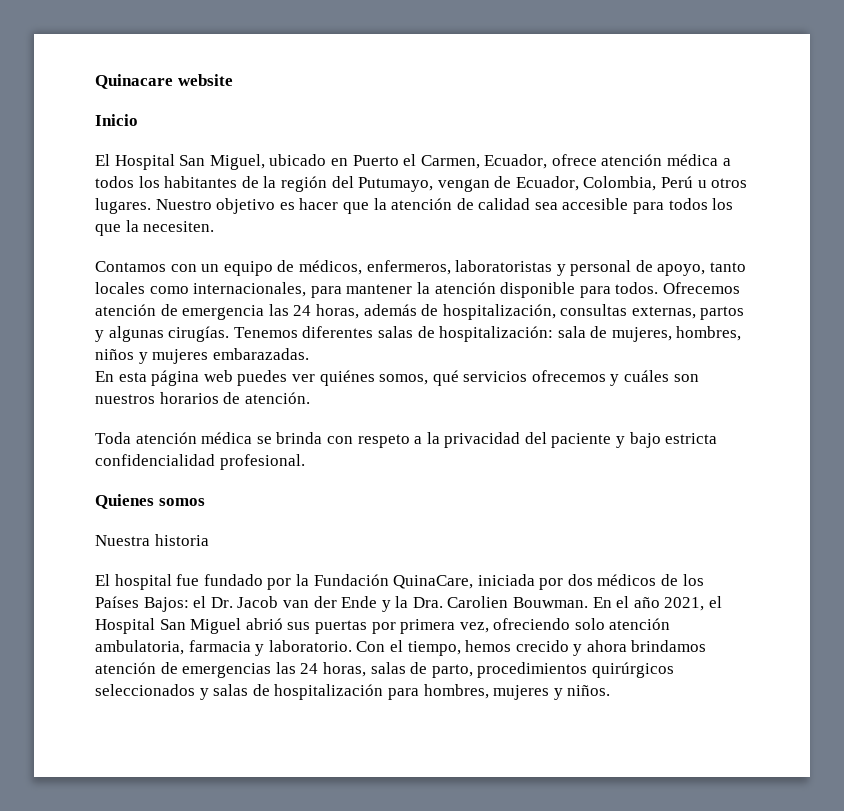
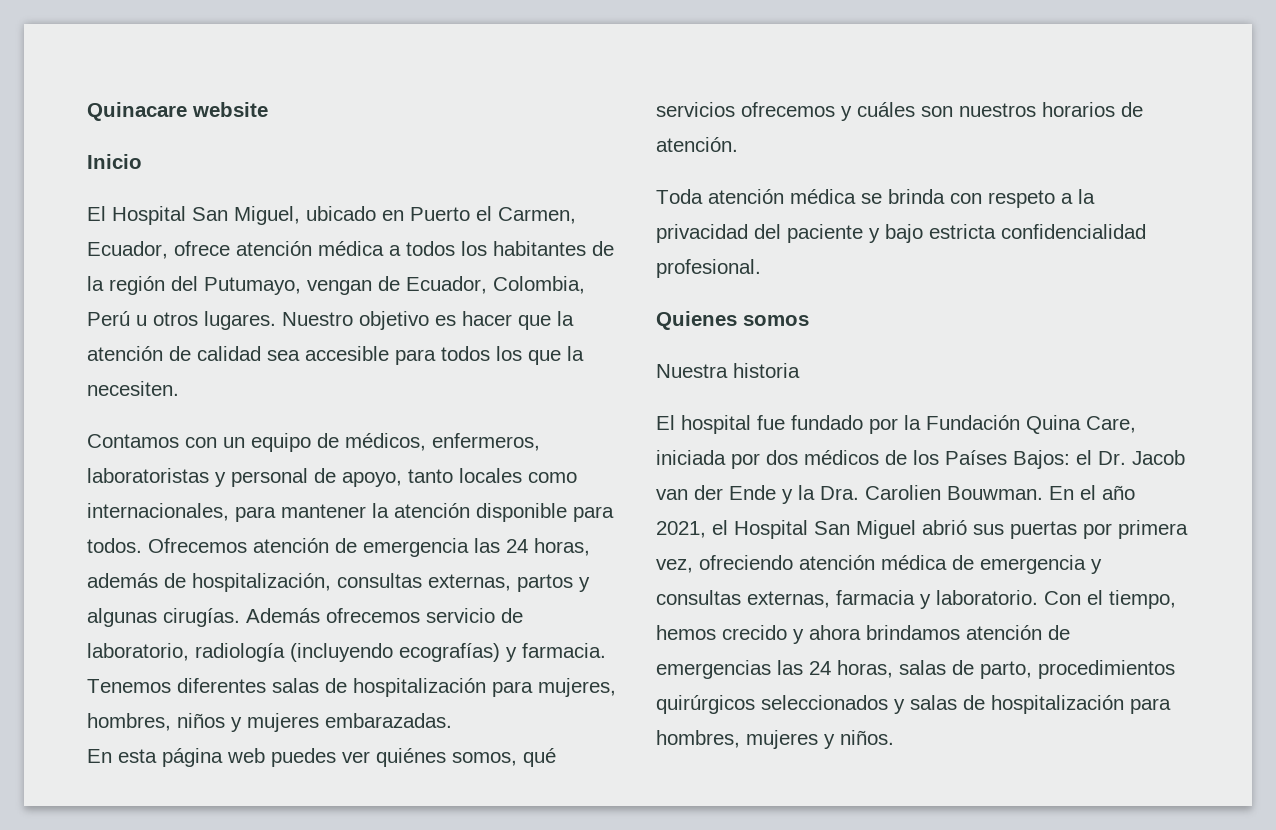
(230, 334) none -> [246,608,523,623] [87,643,606,662] Además ofrecemos servicio de laboratorio, radiología (incluyendo ecografías) y farmacia.
[439,326,608,342] hospitalización: sala de -> [353,678,533,697] hospitalización para
[393,575,474,589] QuinaCare, -> [1026,415,1136,434] Quina Care,
[574,618,671,630] [95,640,184,655] solo atención ambulatoria, -> [799,555,1102,574] [656,590,830,608] atención médica de emergencia y consultas externas,

